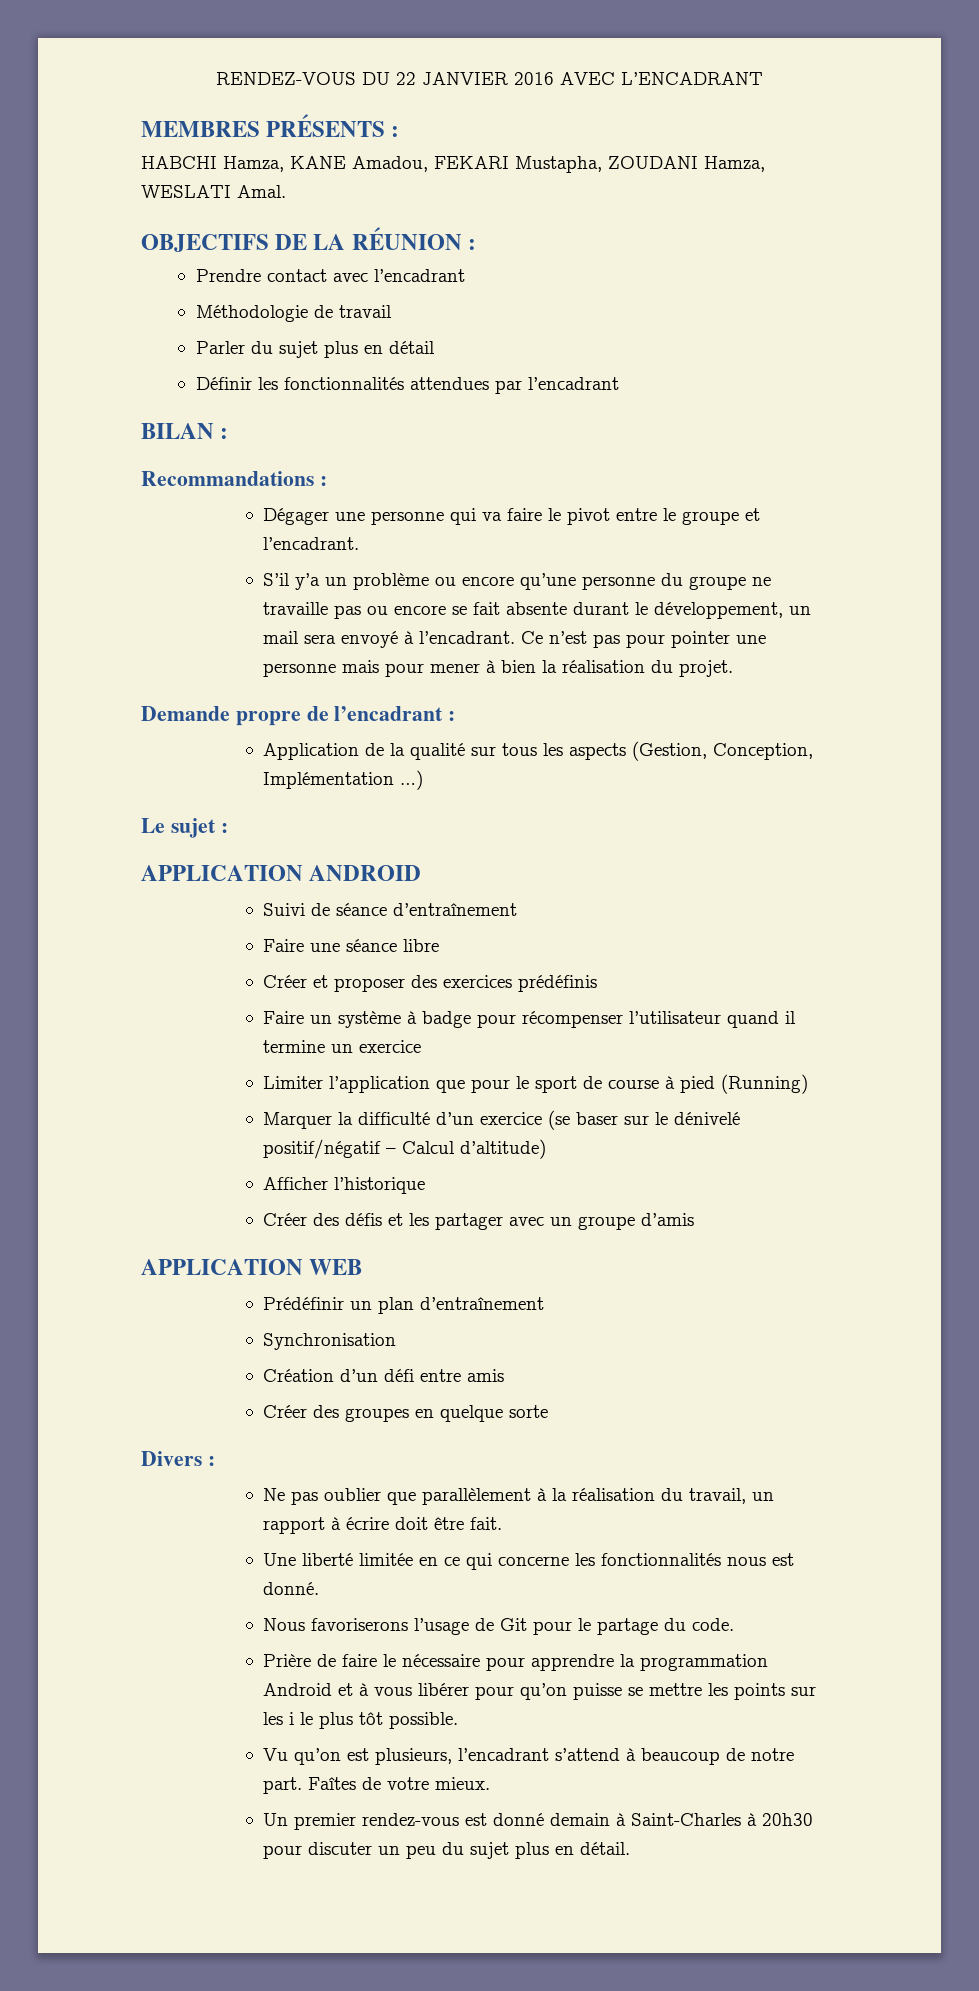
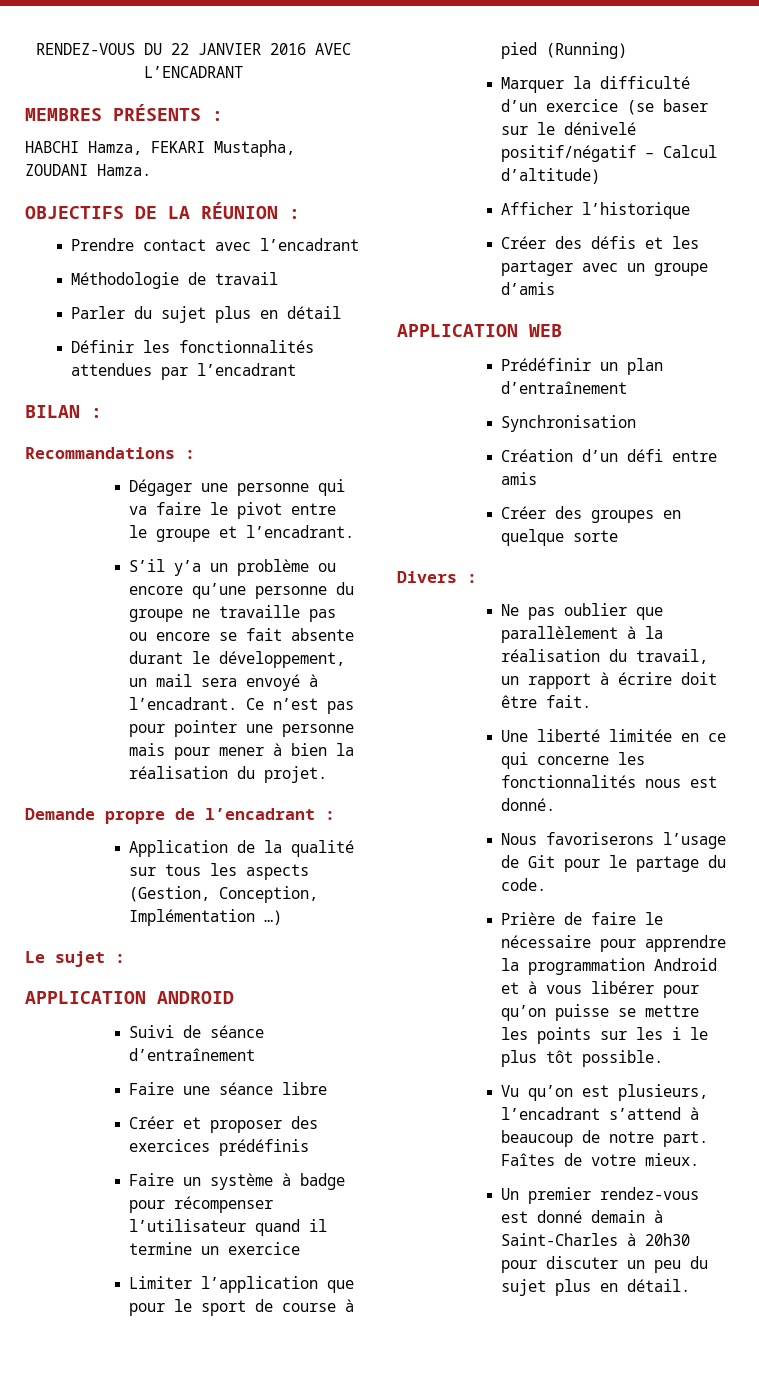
[290,156,428,172] KANE Amadou, -> (142, 148) none
[704,156,765,172] [141,185,286,198] Hamza, WESLATI Amal. -> [97,164,151,176] Hamza.

